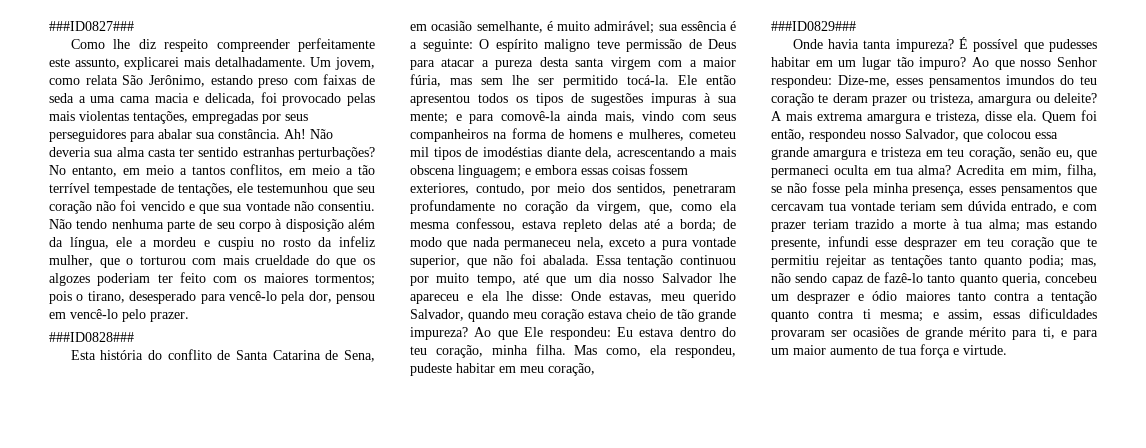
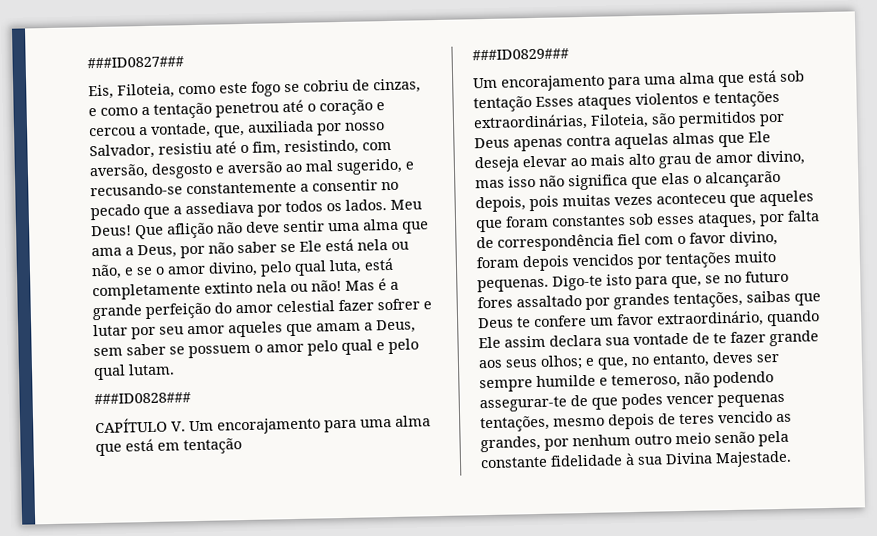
[70,38,376,52] [49,57,375,70] [49,74,375,88] [49,92,375,106] [49,111,308,124] [49,129,333,142] [49,147,375,160] [49,164,375,177] [49,183,375,196] [49,200,376,214] [49,219,376,232] [49,236,375,250] [49,255,375,268] [49,272,375,286] [49,291,375,304] [49,309,189,322] [49,332,134,342] [70,349,375,362] [410,21,736,34] [410,39,736,52] [410,57,736,70] [410,74,736,88] [410,93,737,106] [410,111,736,124] [410,128,736,142] [410,147,736,160] [410,164,688,178] [410,183,736,196] [410,200,737,214] [410,218,736,232] [410,237,736,250] [410,254,736,268] [410,273,736,286] [410,291,736,304] [410,309,736,322] [410,327,736,340] [410,344,736,358] [410,363,595,376] [771,21,856,31] [792,37,1097,52] [771,57,1097,70] [771,75,1097,88] [771,93,1097,106] [771,110,1097,124] [771,129,1058,142] [771,147,1097,160] [771,164,1097,178] [771,182,1097,196] [771,201,1097,213] [771,219,1097,232] [771,236,1097,250] [771,255,1097,268] [771,272,1097,286] [771,291,1097,304] [771,308,1097,322] [771,327,1098,340] [771,344,1007,358] Como lhe diz respeito compreender perfeitamente este assunto, explicarei mais detalhadamente. Um jovem, como relata São Jerônimo, estando preso com faixas de seda a uma cama macia e delicada, foi provocado pelas mais violentas tentações, empregadas por seus perseguidores para abalar sua constância. Ah! Não deveria sua alma casta ter sentido estranhas perturbações? No entanto, em meio a tantos conflitos, em meio a tão terrível tempestade de tentações, ele testemunhou que seu coração não foi vencido e que sua vontade não consentiu. Não tendo nenhuma parte de seu corpo à disposição além da língua, ele a mordeu e cuspiu no rosto da infeliz mulher, que o torturou com mais crueldade do que os algozes poderiam ter feito com os maiores tormentos; pois o tirano, desesperado para vencê-lo pela dor, pensou em vencê-lo pelo prazer. // ###ID0828### // Esta história do conflito de Santa Catarina de Sena, em ocasião semelhante, é muito admirável; sua essência é a seguinte: O espírito maligno teve permissão de Deus para atacar a pureza desta santa virgem com a maior fúria, mas sem lhe ser permitido tocá-la. Ele então apresentou todos os tipos de sugestões impuras à sua mente; e para comovê-la ainda mais, vindo com seus companheiros na forma de homens e mulheres, cometeu mil tipos de imodéstias diante dela, acrescentando a mais obscena linguagem; e embora essas coisas fossem exteriores, contudo, por meio dos sentidos, penetraram profundamente no coração da virgem, que, como ela mesma confessou, estava repleto delas até a borda; de modo que nada permaneceu nela, exceto a pura vontade superior, que não foi abalada. Essa tentação continuou por muito tempo, até que um dia nosso Salvador lhe apareceu e ela lhe disse: Onde estavas, meu querido Salvador, quando meu coração estava cheio de tão grande impureza? Ao que Ele respondeu: Eu estava dentro do teu coração, minha filha. Mas como, ela respondeu, pudeste habitar em meu coração, // ###ID0829### // Onde havia tanta impureza? É possível que pudesses habitar em um lugar tão impuro? Ao que nosso Senhor respondeu: Dize-me, esses pensamentos imundos do teu coração te deram prazer ou tristeza, amargura ou deleite? A mais extrema amargura e tristeza, disse ela. Quem foi então, respondeu nosso Salvador, que colocou essa grande amargura e tristeza em teu coração, senão eu, que permaneci oculta em tua alma? Acredita em mim, filha, se não fosse pela minha presença, esses pensamentos que cercavam tua vontade teriam sem dúvida entrado, e com prazer teriam trazido a morte à tua alma; mas estando presente, infundi esse desprazer em teu coração que te permitiu rejeitar as tentações tanto quanto podia; mas, não sendo capaz de fazê-lo tanto quanto queria, concebeu um desprazer e ódio maiores tanto contra a tentação quanto contra ti mesma; e assim, essas dificuldades provaram ser ocasiões de grande mérito para ti, e para um maior aumento de tua força e virtude. -> [88,78,421,100] [88,99,385,119] [89,120,385,138] [89,139,392,160] [89,158,414,180] [90,179,399,197] [90,199,422,221] [91,218,429,240] [91,238,409,259] [91,257,394,280] [92,278,399,301] [92,298,432,321] [93,319,416,340] [93,338,419,359] [93,363,175,381] [94,392,191,405] [95,415,431,435] [95,438,242,457] [472,48,569,61] [473,70,805,92] [473,90,780,113] [473,111,785,132] [474,131,771,152] [474,150,805,173] [475,170,781,191] [475,190,814,213] [476,210,820,233] [476,231,778,252] [476,251,776,272] [477,270,789,293] [477,290,821,310] [478,310,820,329] [478,330,819,349] [478,351,780,370] [479,371,774,393] [479,393,785,413] [480,411,792,433] [480,430,789,453] [480,450,792,469] Eis, Filoteia, como este fogo se cobriu de cinzas, e como a tentação penetrou até o coração e cercou a vontade, que, auxiliada por nosso Salvador, resistiu até o fim, resistindo, com aversão, desgosto e aversão ao mal sugerido, e recusando-se constantemente a consentir no pecado que a assediava por todos os lados. Meu Deus! Que aflição não deve sentir uma alma que ama a Deus, por não saber se Ele está nela ou não, e se o amor divino, pelo qual luta, está completamente extinto nela ou não! Mas é a grande perfeição do amor celestial fazer sofrer e lutar por seu amor aqueles que amam a Deus, sem saber se possuem o amor pelo qual e pelo qual lutam. // ###ID0828### // CAPÍTULO V. Um encorajamento para uma alma que está em tentação // ###ID0829### // Um encorajamento para uma alma que está sob tentação Esses ataques violentos e tentações extraordinárias, Filoteia, são permitidos por Deus apenas contra aquelas almas que Ele deseja elevar ao mais alto grau de amor divino, mas isso não significa que elas o alcançarão depois, pois muitas vezes aconteceu que aqueles que foram constantes sob esses ataques, por falta de correspondência fiel com o favor divino, foram depois vencidos por tentações muito pequenas. Digo-te isto para que, se no futuro fores assaltado por grandes tentações, saibas que Deus te confere um favor extraordinário, quando Ele assim declara sua vontade de te fazer grande aos seus olhos; e que, no entanto, deves ser sempre humilde e temeroso, não podendo assegurar-te de que podes vencer pequenas tentações, mesmo depois de teres vencido as grandes, por nenhum outro meio senão pela constante fidelidade à sua Divina Majestade.

